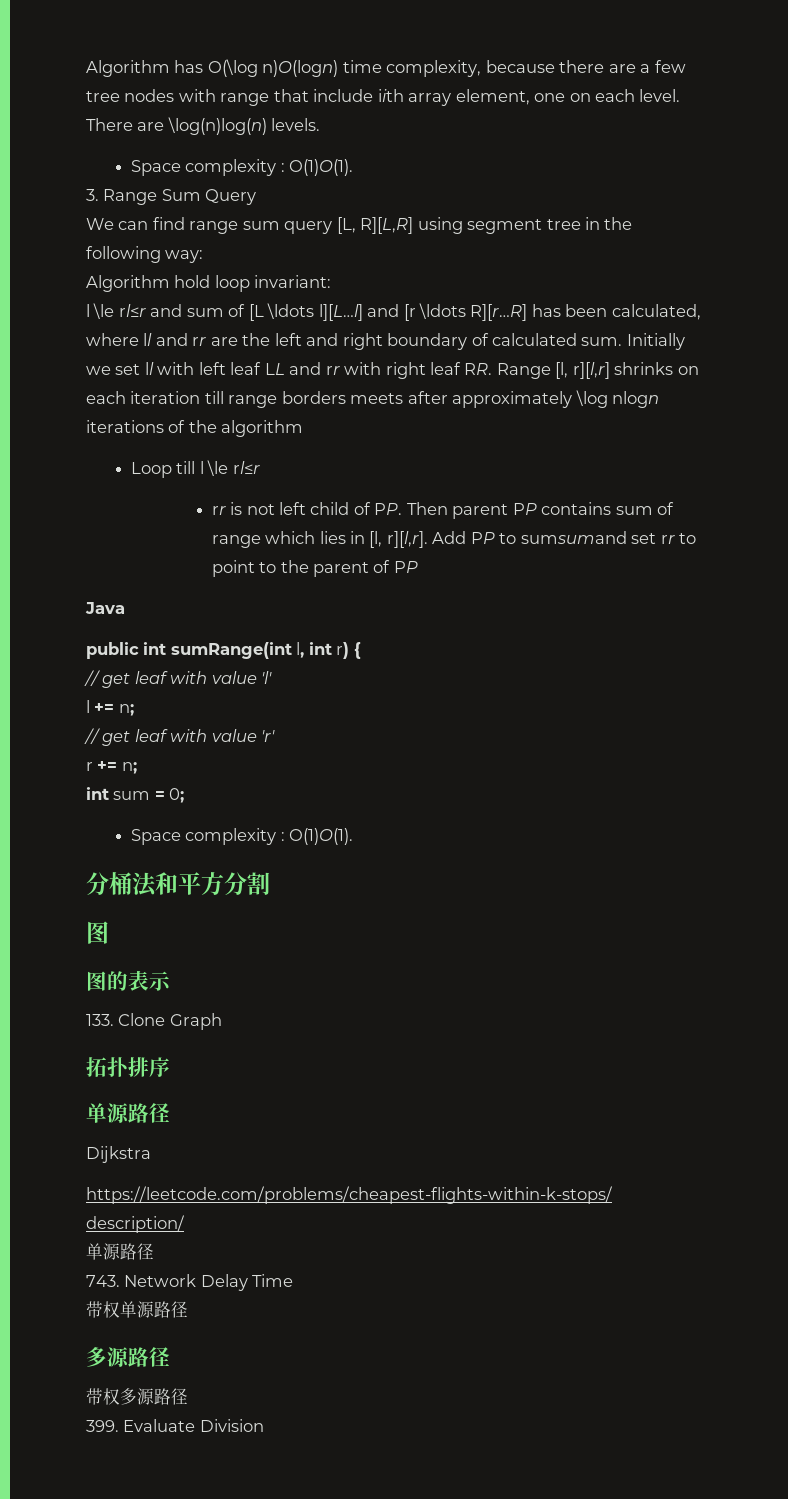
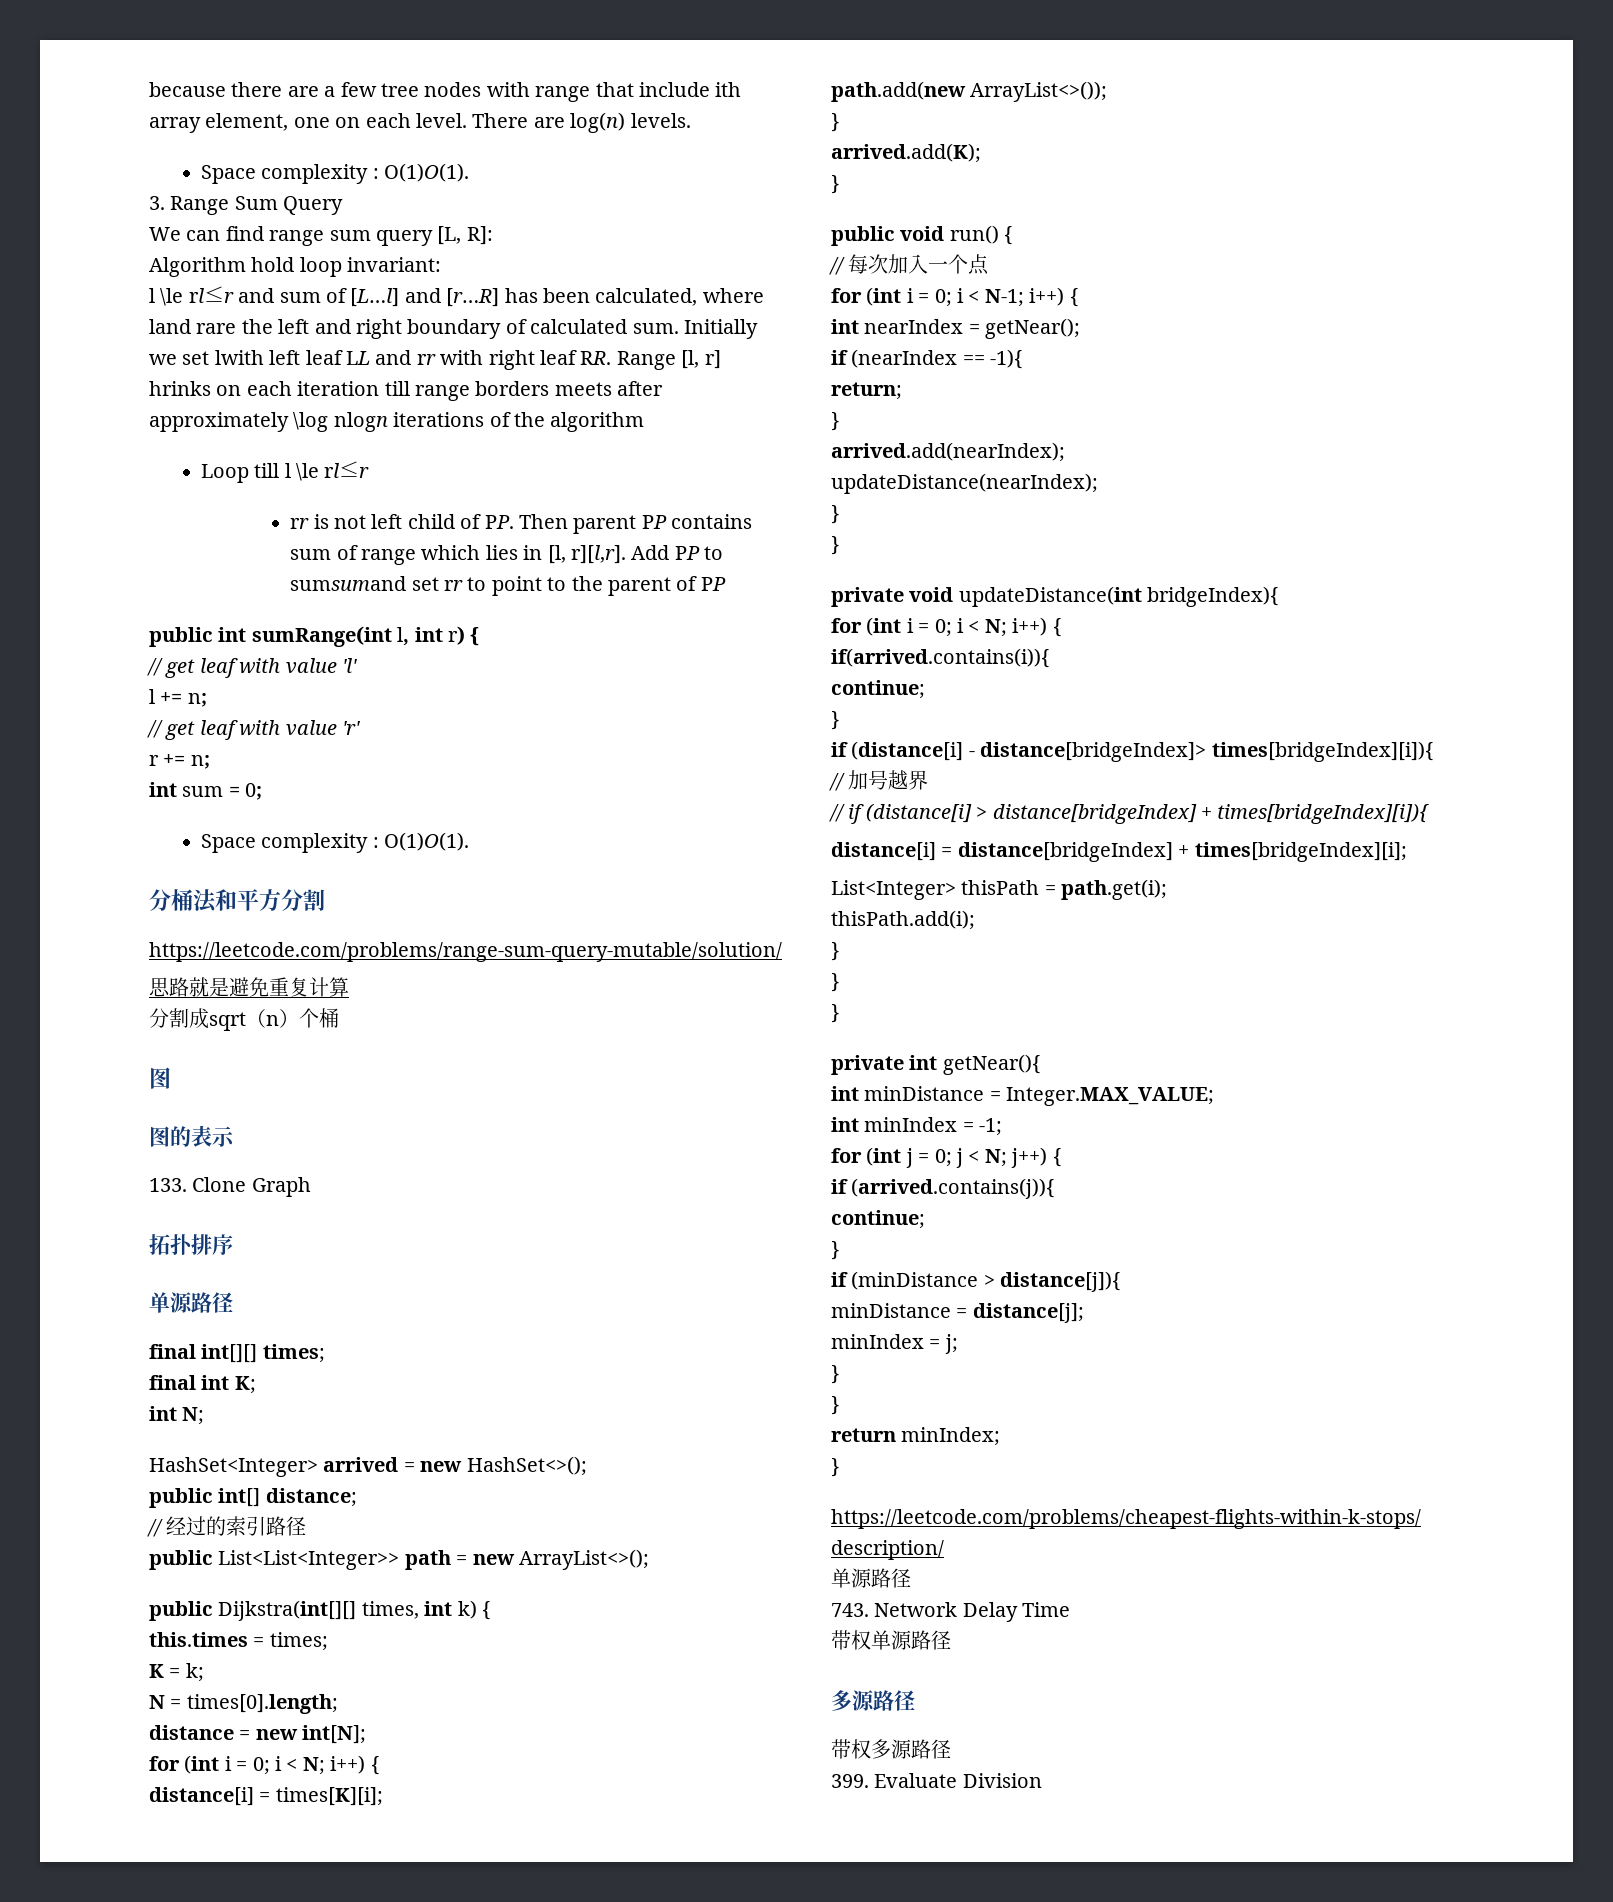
[86,59,482,77] Algorithm has O(\log n)O(logn) time complexity, -> (149, 89) none
[377,89,404,102] iith -> [715,82,742,97] ith
[167,117,267,135] \log(n)log(n) -> [570,112,626,133] log(n)
[360,217,633,234] [86,246,204,263] R][L,R] using segment tree in the following way: -> [466,226,493,245] R]:
[248,303,701,321] [86,333,238,346] [L \ldots l][L…l] and [r \ldots R][r…R] has been calculated, where ll and rr are -> [350,288,764,307] [149,319,237,334] [L…l] and [r…R] has been calculated, where land rare
[144,362,195,375] ll with -> [214,350,264,365] lwith
[572,362,674,379] r][l,r] shrinks -> [704,350,721,369] [149,381,211,396] r] hrinks
[85,602,125,614] // Java -> (726, 584) none
(270, 883) none -> [149,942,782,962] [149,977,349,997] [149,1008,339,1031] // https://leetcode.com/problems/range-sum-query-mutable/solution/ // 思路就是避免重复计算 // 分割成sqrt（n）个桶
[86,1146,151,1163] Dijkstra -> [149,1344,325,1363] [149,1375,256,1394] [149,1406,205,1425] [149,1456,587,1477] [149,1488,357,1508] [147,1516,307,1537] [149,1549,649,1570] [149,1600,491,1621] [149,1632,328,1651] [149,1663,204,1682] [149,1694,338,1714] [149,1725,367,1744] [149,1755,380,1775] [149,1787,383,1806] [831,81,1108,102] [831,113,840,132] [831,143,981,163] [831,175,840,194] [831,225,1014,246] [829,254,990,275] [831,287,1079,307] [831,318,1081,339] [831,349,1024,369] [831,382,902,400] [831,412,840,431] [831,442,1065,462] [831,473,1098,494] [831,505,840,524] [831,536,840,555] [831,586,1280,607] [831,617,1062,637] [831,648,1050,668] [831,680,925,699] [831,711,840,730] [831,741,1434,762] [829,770,929,791] [829,803,1430,824] [831,842,1407,862] [831,879,1168,900] [831,910,975,930] [831,942,840,961] [831,973,840,992] [831,1004,840,1023] [831,1054,1041,1075] [831,1086,1215,1106] [831,1117,1003,1136] [831,1147,1062,1168] [831,1178,1056,1199] [831,1210,925,1229] [831,1241,840,1260] [831,1271,1122,1292] [831,1303,1084,1323] [831,1334,958,1354] [831,1365,840,1384] [831,1396,840,1415] [831,1427,1001,1446] [831,1458,840,1477] final int[][] times; // final int K; // int N; // HashSet<Integer> arrived = new HashSet<>(); // public int[] distance; // // 经过的索引路径 // public List<List<Integer>> path = new ArrayList<>(); // public Dijkstra(int[][] times, int k) { // this.times = times; // K = k; // N = times[0].length; // distance = new int[N]; // for (int i = 0; i < N; i++) { // distance[i] = times[K][i]; // path.add(new ArrayList<>()); // } // arrived.add(K); // } // public void run() { // // 每次加入一个点 // for (int i = 0; i < N-1; i++) { // int nearIndex = getNear(); // if (nearIndex == -1){ // return; // } // arrived.add(nearIndex); // updateDistance(nearIndex); // } // } // private void updateDistance(int bridgeIndex){ // for (int i = 0; i < N; i++) { // if(arrived.contains(i)){ // continue; // } // if (distance[i] - distance[bridgeIndex]> times[bridgeIndex][i]){ // // 加号越界 // // if (distance[i] > distance[bridgeIndex] + times[bridgeIndex][i]){ // distance[i] = distance[bridgeIndex] + times[bridgeIndex][i]; // List<Integer> thisPath = path.get(i); // thisPath.add(i); // } // } // } // private int getNear(){ // int minDistance = Integer.MAX_VALUE; // int minIndex = -1; // for (int j = 0; j < N; j++) { // if (arrived.contains(j)){ // continue; // } // if (minDistance > distance[j]){ // minDistance = distance[j]; // minIndex = j; // } // } // return minIndex; // }

